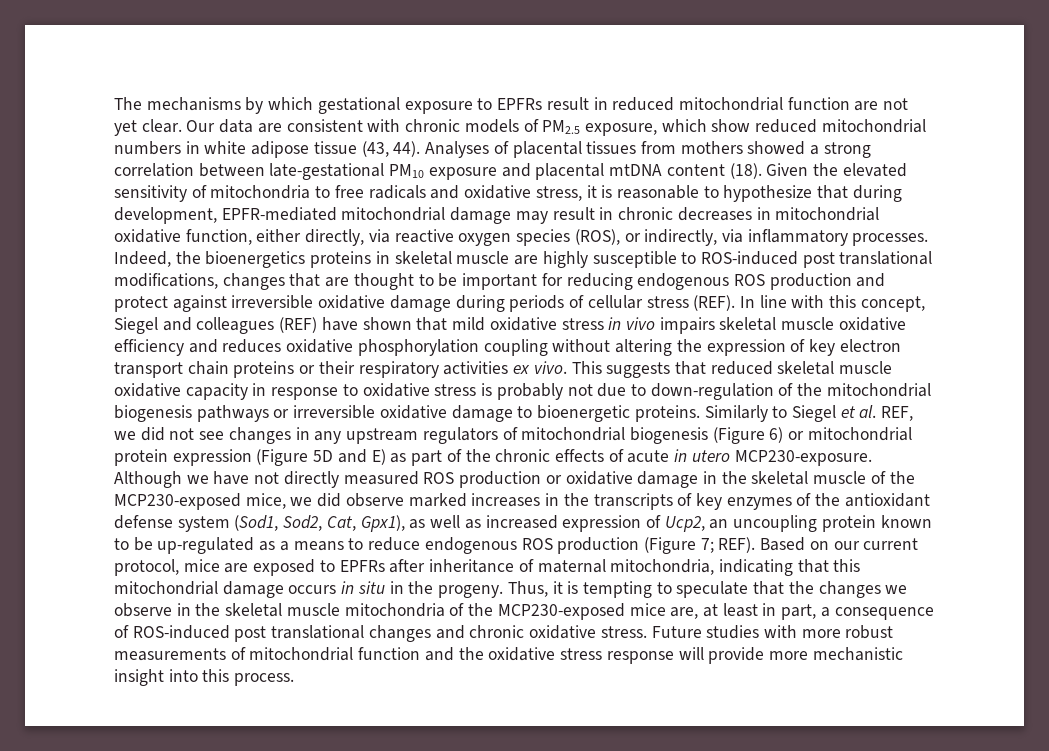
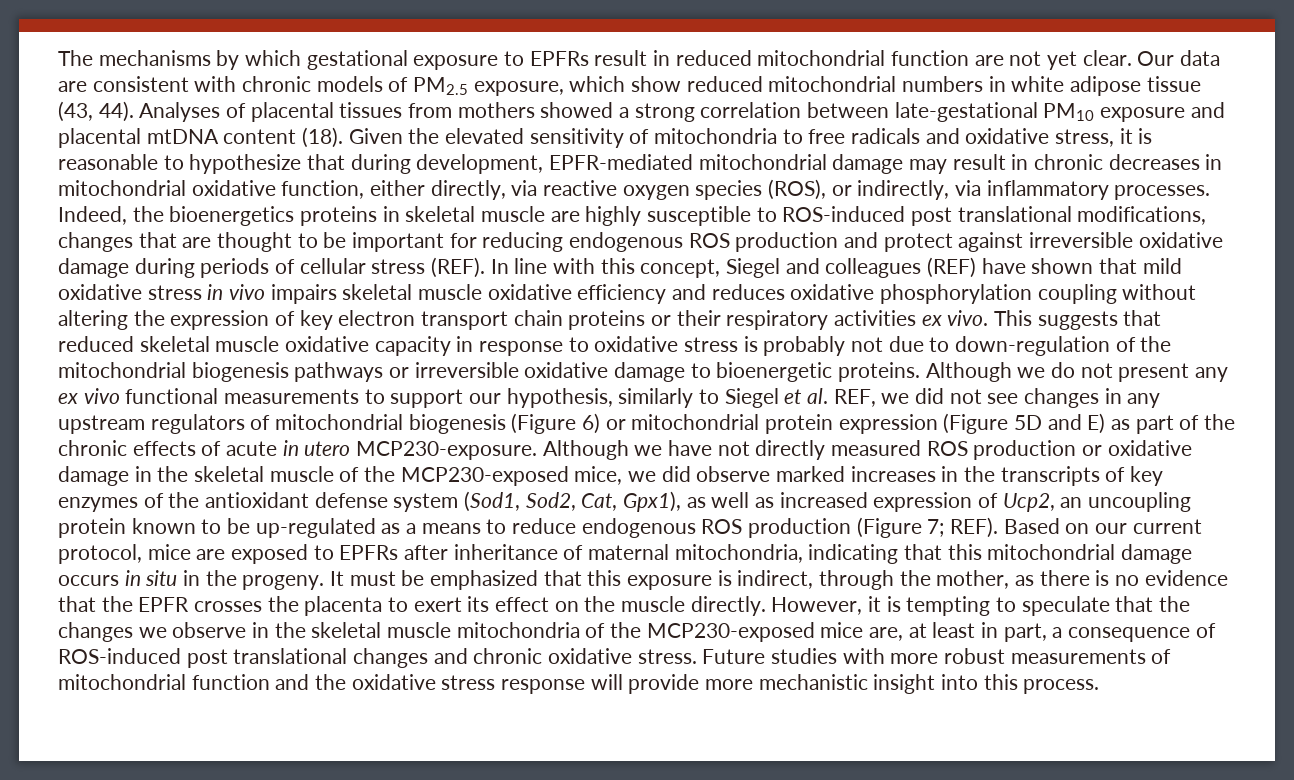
[704,405,768,422] Similarly -> [925,362,1229,382] [58,388,694,408] Although we do not present any ex vivo functional measurements to support our hypothesis, similarly
[507,581,548,597] Thus, -> [330,570,1228,590] [58,596,863,616] It must be emphasized that this exposure is indirect, through the mother, as there is no evidence that the EPFR crosses the placenta to exert its effect on the muscle directly. However,

